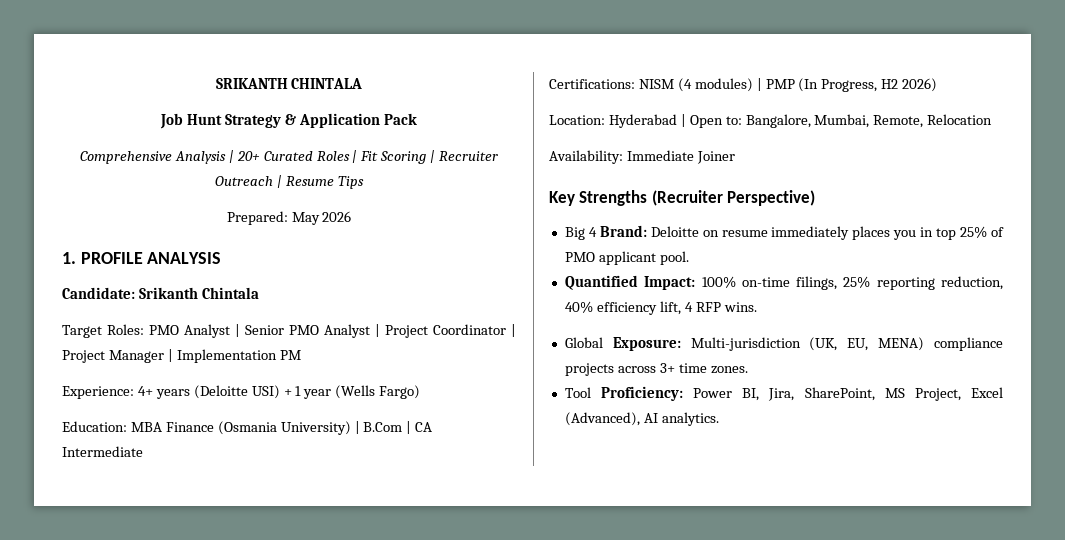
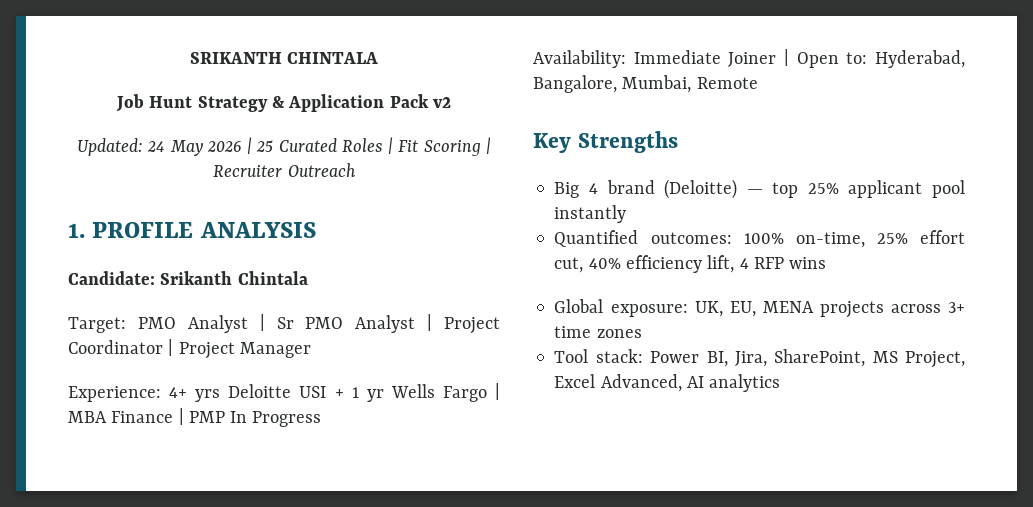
[79,150,260,164] // Comprehensive Analysis | 20+ -> [432,97,451,108] [77,137,274,156] v2 // Updated: 24 May 2026 | 25
[277,175,364,189] [226,211,352,225] | Resume Tips // Prepared: May 2026 -> (356, 170) none
[62,324,284,338] Target Roles: PMO Analyst | Senior -> [68,314,294,333] Target: PMO Analyst | Sr
[167,349,301,363] | Implementation PM -> (311, 350) none
[155,385,421,399] [62,421,433,435] [62,446,143,457] [549,78,938,92] [549,114,993,128] [549,150,735,164] years (Deloitte USI) + 1 year (Wells Fargo) // Education: MBA Finance (Osmania University) | B.Com | CA Intermediate // Certifications: NISM (4 modules) | PMP (In Progress, H2 2026) // Location: Hyderabad | Open to: Bangalore, Mumbai, Remote, Relocation // Availability: Immediate Joiner -> [195,383,501,402] [68,408,322,427] [533,49,965,68] [533,75,758,93] yrs Deloitte USI + 1 yr Wells Fargo | MBA Finance | PMP In Progress // Availability: Immediate Joiner | Open to: Hyderabad, Bangalore, Mumbai, Remote
[651,190,816,206] (Recruiter Perspective) -> (678, 142) none
[599,225,1004,240] [564,251,689,265] [564,275,1003,290] Brand: Deloitte on resume immediately places you in top 25% of PMO applicant pool. // Quantified Impact: 100% on-time filings, 25% reporting reduction, -> [606,179,965,199] [554,205,627,223] [554,230,965,248] [554,257,584,273] brand (Deloitte) — top 25% applicant pool instantly // Quantified outcomes: 100% on-time, 25% effort cut,
[723,302,757,312] wins. -> [789,257,827,269] wins
[612,337,1003,351] Exposure: Multi-jurisdiction (UK, EU, MENA) compliance -> [610,301,814,317] exposure: UK, EU, MENA
[710,366,748,374] zones. -> [596,329,642,338] zones
[601,386,684,401] Proficiency: -> [595,349,643,363] stack:
[564,412,719,426] (Advanced), AI analytics. -> [600,374,781,392] Advanced, AI analytics

